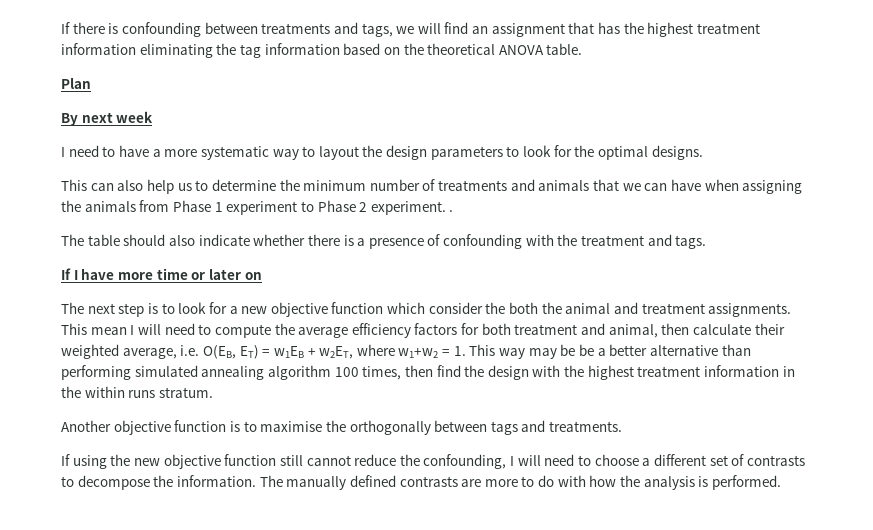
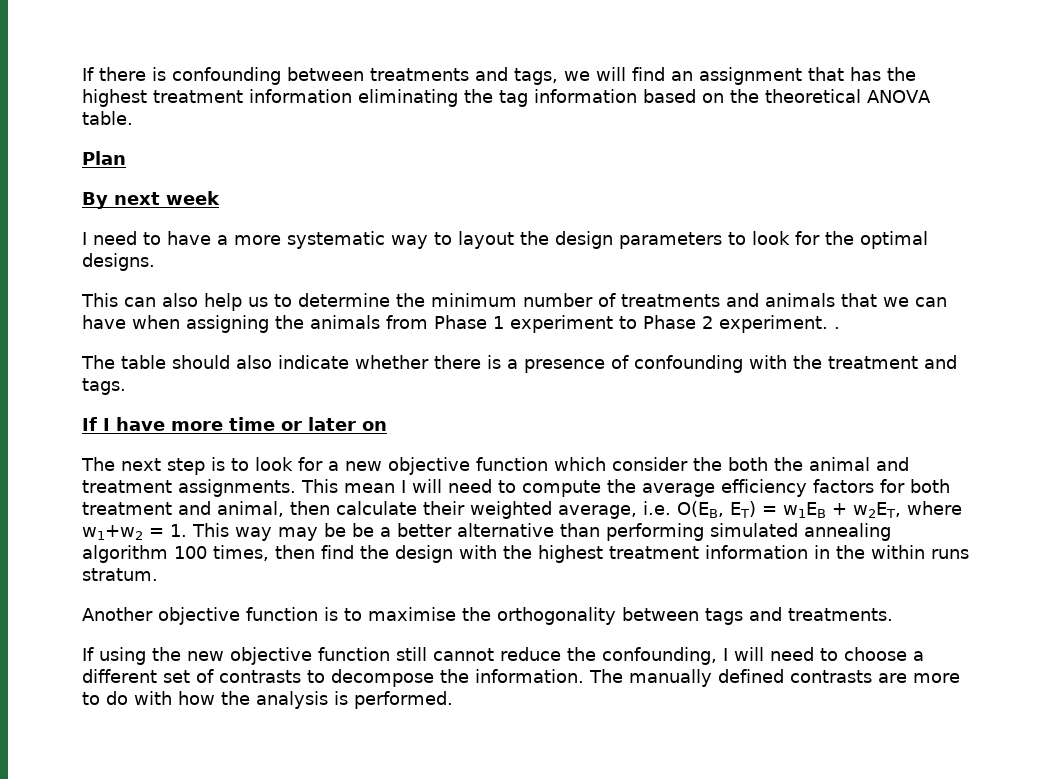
[349,420,431,435] orthogonally -> [497,607,616,625] orthogonality

